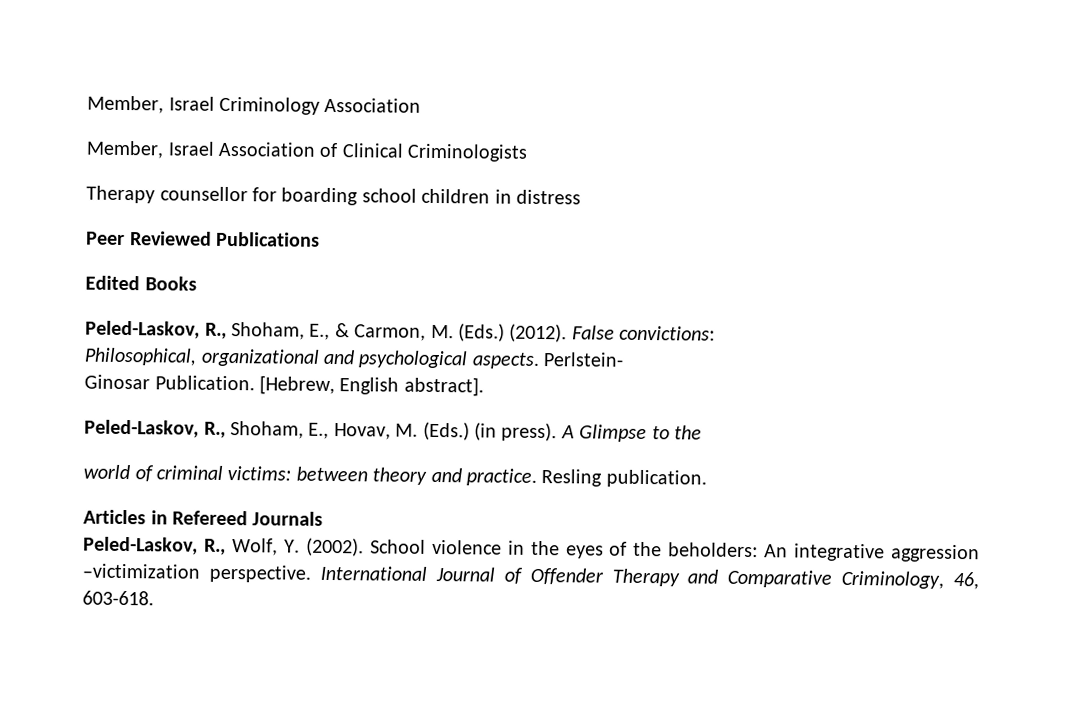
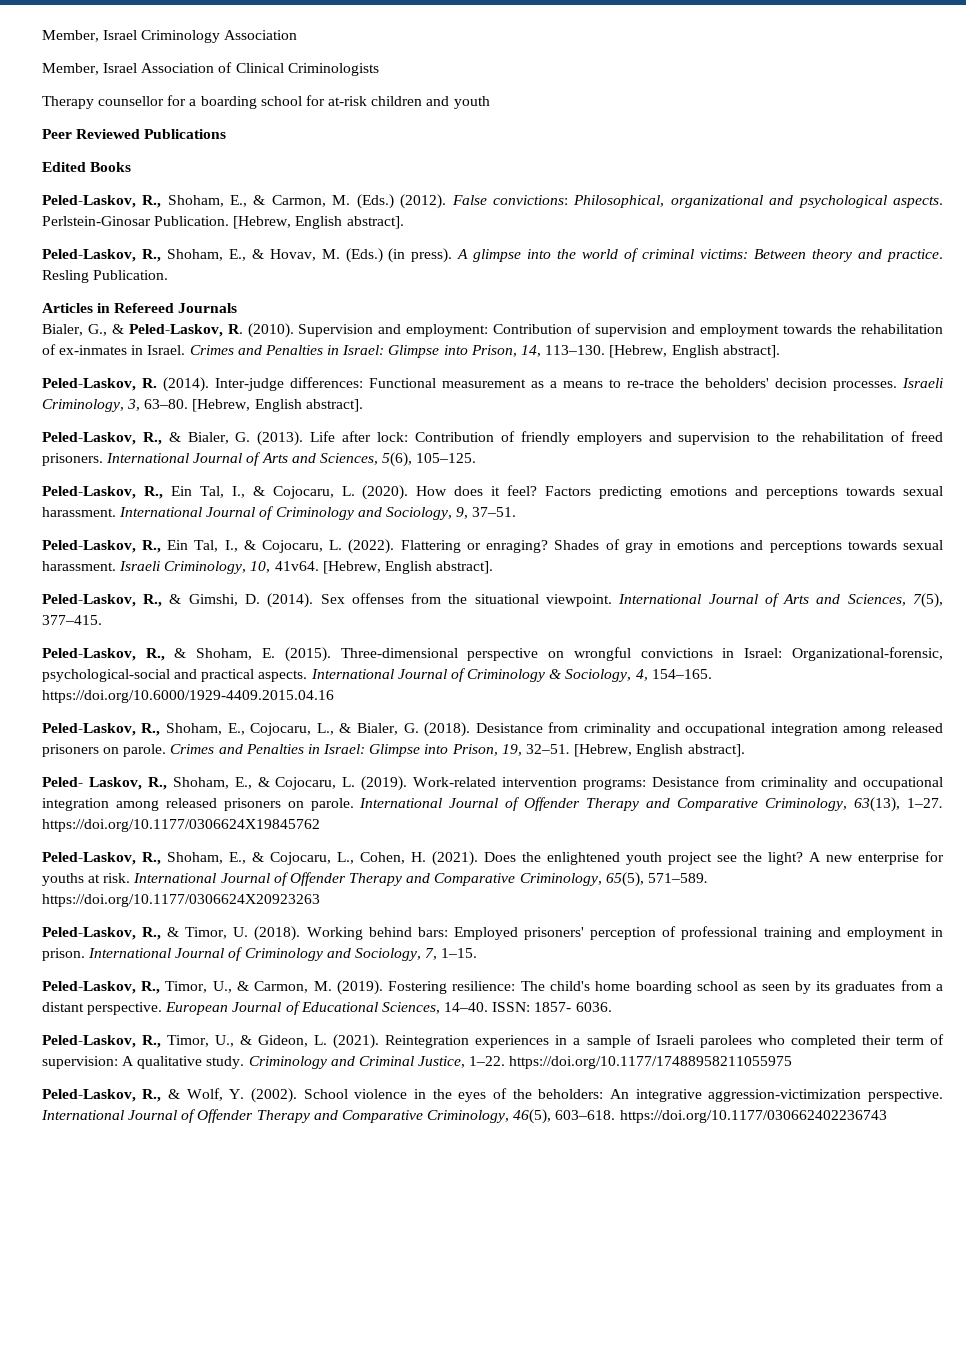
[281,187,582,206] boarding school children in distress -> [189,95,490,109] a boarding school for at-risk children and youth
(716, 333) // -> (568, 200) none
[543,352,625,367] [84,374,151,390] Perlstein- // Ginosar -> [41,216,151,226] Perlstein-Ginosar
(330, 430) none -> [251,249,264,259] &
[579,424,703,443] Glimpse to the // -> [473,249,577,262] glimpse into the
[295,466,368,482] between -> [754,249,807,259] Between
[605,469,707,488] publication. -> [92,270,168,280] Publication.
[83,536,227,555] Peled-Laskov, R., -> [41,323,943,338] [41,344,780,358] [41,377,943,392] [41,399,363,412] [41,431,944,446] [41,452,477,467] [41,485,943,500] [41,506,517,520] [41,539,944,554] [41,561,494,574] [41,593,944,608] [41,615,102,625] [41,647,943,662] [41,668,712,682] [41,690,334,703] [41,722,943,737] [41,744,745,757] [41,776,943,791] [41,797,943,812] [41,819,320,832] [41,851,944,866] [41,872,709,887] [41,894,320,907] [41,926,944,941] [41,947,478,961] [41,980,944,995] [41,1001,612,1015] [41,1034,945,1049] [41,1056,793,1069] [41,1089,181,1102] Bialer, G., & Peled-Laskov, R. (2010). Supervision and employment: Contribution of supervision and employment towards the rehabilitation of ex-inmates in Israel. Crimes and Penalties in Israel: Glimpse into Prison, 14, 113–130. [Hebrew, English abstract]. // Peled-Laskov, R. (2014). Inter-judge differences: Functional measurement as a means to re-trace the beholders' decision processes. Israeli Criminology, 3, 63–80. [Hebrew, English abstract]. // Peled-Laskov, R., & Bialer, G. (2013). Life after lock: Contribution of friendly employers and supervision to the rehabilitation of freed prisoners. International Journal of Arts and Sciences, 5(6), 105–125. // Peled-Laskov, R., Ein Tal, I., & Cojocaru, L. (2020). How does it feel? Factors predicting emotions and perceptions towards sexual harassment. International Journal of Criminology and Sociology, 9, 37–51. // Peled-Laskov, R., Ein Tal, I., & Cojocaru, L. (2022). Flattering or enraging? Shades of gray in emotions and perceptions towards sexual harassment. Israeli Criminology, 10, 41v64. [Hebrew, English abstract]. // Peled-Laskov, R., & Gimshi, D. (2014). Sex offenses from the situational viewpoint. International Journal of Arts and Sciences, 7(5), 377–415. // Peled-Laskov, R., & Shoham, E. (2015). Three-dimensional perspective on wrongful convictions in Israel: Organizational-forensic, psychological-social and practical aspects. International Journal of Criminology & Sociology, 4, 154–165. https://doi.org/10.6000/1929-4409.2015.04.16 // Peled-Laskov, R., Shoham, E., Cojocaru, L., & Bialer, G. (2018). Desistance from criminality and occupational integration among released prisoners on parole. Crimes and Penalties in Israel: Glimpse into Prison, 19, 32–51. [Hebrew, English abstract]. // Peled- Laskov, R., Shoham, E., & Cojocaru, L. (2019). Work-related intervention programs: Desistance from criminality and occupational integration among released prisoners on parole. International Journal of Offender Therapy and Comparative Criminology, 63(13), 1–27. https://doi.org/10.1177/0306624X19845762 // Peled-Laskov, R., Shoham, E., & Cojocaru, L., Cohen, H. (2021). Does the enlightened youth project see the light? A new enterprise for youths at risk. International Journal of Offender Therapy and Comparative Criminology, 65(5), 571–589. https://doi.org/10.1177/0306624X20923263 // Peled-Laskov, R., & Timor, U. (2018). Working behind bars: Employed prisoners' perception of professional training and employment in prison. International Journal of Criminology and Sociology, 7, 1–15. // Peled-Laskov, R., Timor, U., & Carmon, M. (2019). Fostering resilience: The child's home boarding school as seen by its graduates from a distant perspective. European Journal of Educational Sciences, 14–40. ISSN: 1857- 6036. // Peled-Laskov, R., Timor, U., & Gideon, L. (2021). Reintegration experiences in a sample of Israeli parolees who completed their term of supervision: A qualitative study. Criminology and Criminal Justice, 1–22. https://doi.org/10.1177/17488958211055975 // Peled-Laskov, R., &
[891,544,981,563] [82,563,201,579] aggression –victimization -> [708,1089,862,1102] aggression-victimization
[953,571,980,590] [82,590,155,606] 46, 603-618. -> [513,1109,887,1124] 46(5), 603–618. https://doi.org/10.1177/030662402236743

